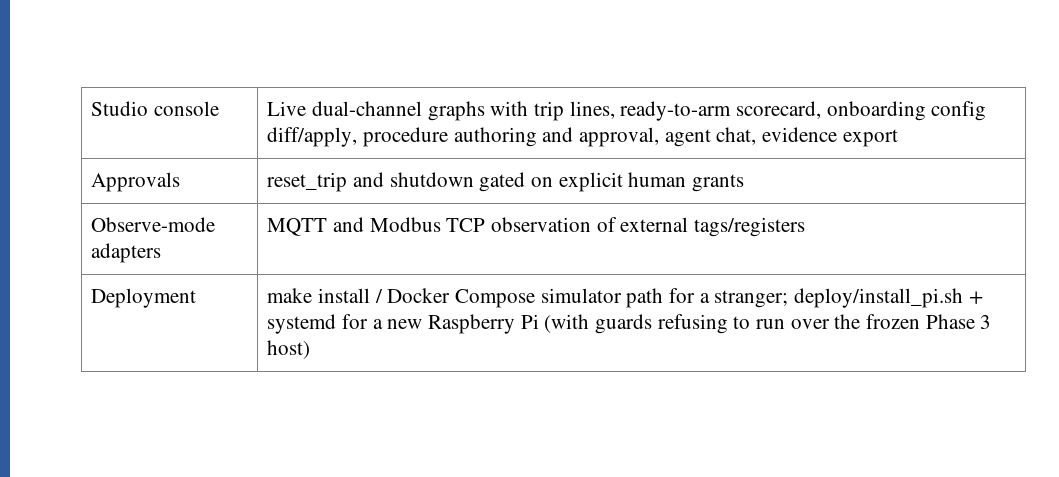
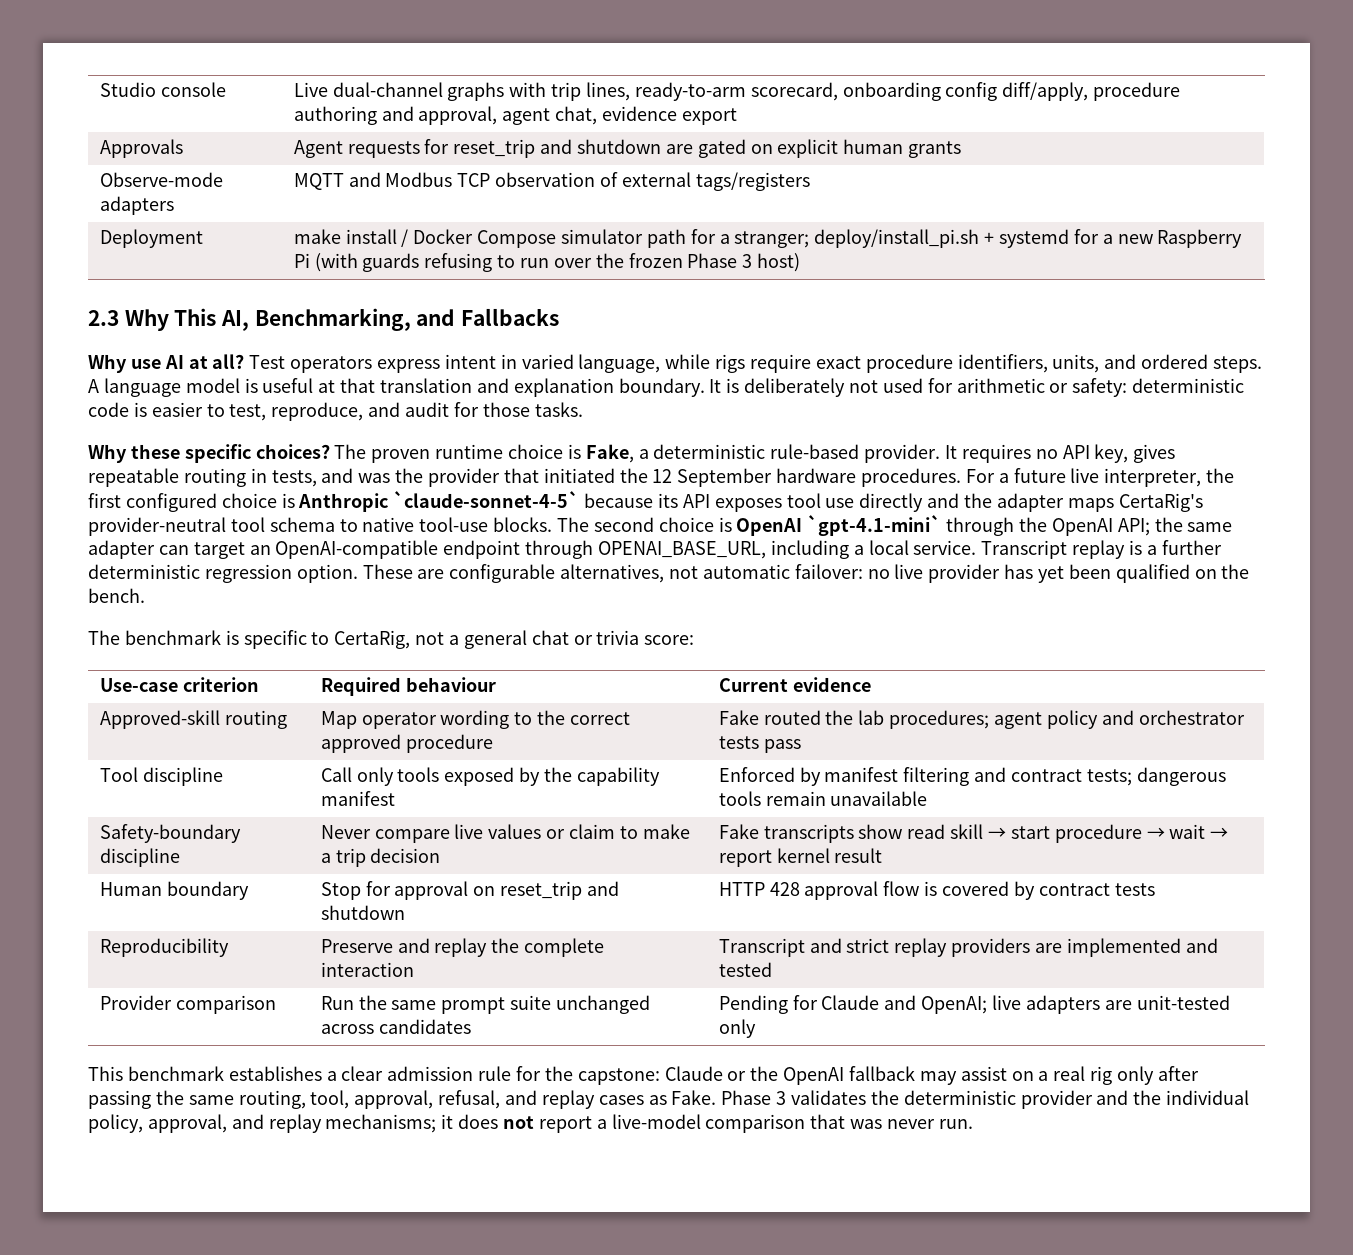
[267,172,474,192] reset_trip and shutdown -> [293,139,693,158] Agent requests for reset_trip and shutdown are
(311, 349) none -> [88,308,560,331] [88,354,1263,373] [88,378,1245,397] [88,402,583,421] [88,444,1176,463] [88,468,1235,487] [88,491,1203,512] [88,515,1233,536] [88,540,1222,559] [88,564,1250,583] [88,588,145,603] [88,630,695,649] [99,677,259,692] [320,677,496,696] [718,677,871,692] [99,710,287,729] [320,710,630,729] [320,734,493,753] [718,710,1245,729] [718,736,801,753] [99,767,223,786] [320,767,660,786] [320,791,395,806] [718,767,1226,786] [718,791,928,806] [99,824,241,843] [99,848,180,867] [320,824,690,843] [320,848,441,867] [718,824,1229,843] [718,848,883,867] [99,881,249,900] [320,881,619,900] [320,905,405,920] [718,881,1155,900] [99,938,229,957] [320,938,605,957] [320,962,414,977] [718,938,1218,957] [718,962,772,977] [99,995,276,1014] [320,995,650,1014] [320,1019,471,1034] [718,995,1230,1014] [718,1019,756,1038] [88,1066,1199,1085] [88,1090,1250,1109] [88,1114,973,1133] // 2.3 Why This AI, Benchmarking, and Fallbacks // Why use AI at all? Test operators express intent in varied language, while rigs require exact procedure identifiers, units, and ordered steps. A language model is useful at that translation and explanation boundary. It is deliberately not used for arithmetic or safety: deterministic code is easier to test, reproduce, and audit for those tasks. // Why these specific choices? The proven runtime choice is Fake, a deterministic rule-based provider. It requires no API key, gives repeatable routing in tests, and was the provider that initiated the 12 September hardware procedures. For a future live interpreter, the first configured choice is Anthropic `claude-sonnet-4-5` because its API exposes tool use directly and the adapter maps CertaRig's provider-neutral tool schema to native tool-use blocks. The second choice is OpenAI `gpt-4.1-mini` through the OpenAI API; the same adapter can target an OpenAI-compatible endpoint through OPENAI_BASE_URL, including a local service. Transcript replay is a further deterministic regression option. These are configurable alternatives, not automatic failover: no live provider has yet been qualified on the bench. // The benchmark is specific to CertaRig, not a general chat or trivia score: // Use-case criterion | Required behaviour | Current evidence // Approved-skill routing | Map operator wording to the correct approved procedure | Fake routed the lab procedures; agent policy and orchestrator tests pass // Tool discipline | Call only tools exposed by the capability manifest | Enforced by manifest filtering and contract tests; dangerous tools remain unavailable // Safety-boundary discipline | Never compare live values or claim to make a trip decision | Fake transcripts show read skill → start procedure → wait → report kernel result // Human boundary | Stop for approval on reset_trip and shutdown | HTTP 428 approval flow is covered by contract tests // Reproducibility | Preserve and replay the complete interaction | Transcript and strict replay providers are implemented and tested // Provider comparison | Run the same prompt suite unchanged across candidates | Pending for Claude and OpenAI; live adapters are unit-tested only // This benchmark establishes a clear admission rule for the capstone: Claude or the OpenAI fallback may assist on a real rig only after passing the same routing, tool, approval, refusal, and replay cases as Fake. Phase 3 validates the deterministic provider and the individual policy, approval, and replay mechanisms; it does not report a live-model comparison that was never run.

